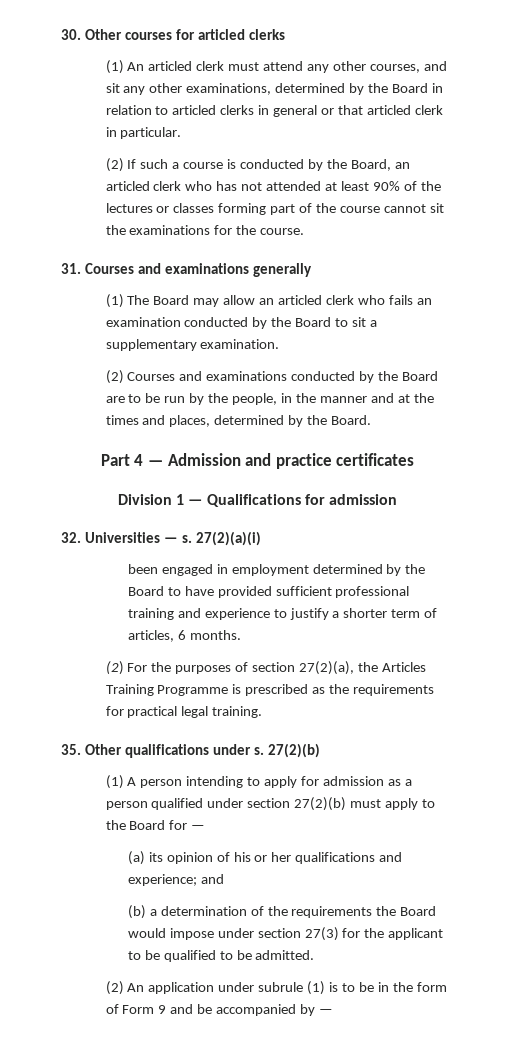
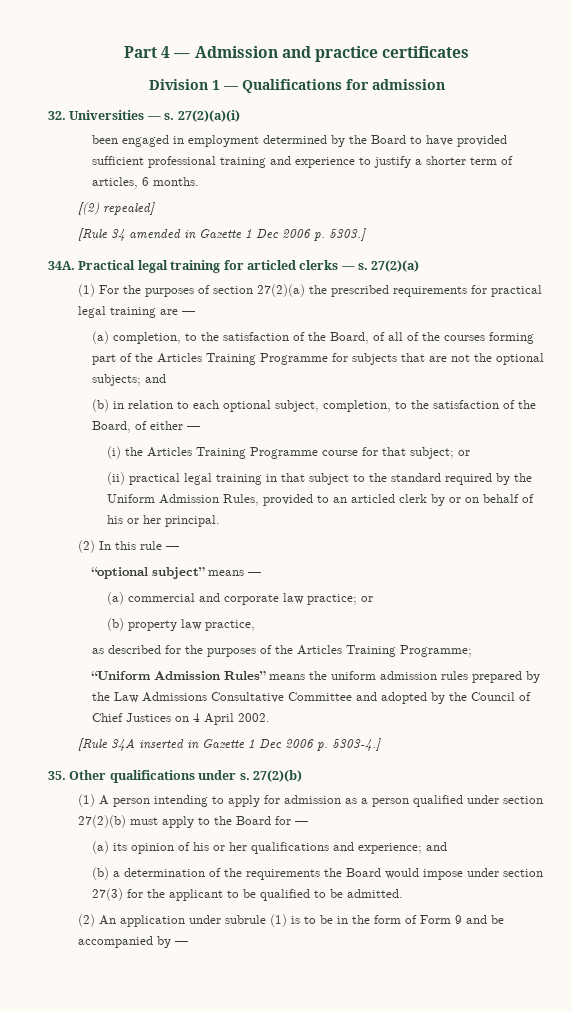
[61,29,285,40] [105,60,447,74] [105,83,443,95] [105,105,443,117] [105,127,182,139] [105,158,410,172] [105,181,441,191] [105,203,444,215] [105,225,305,235] [61,263,312,277] [105,294,432,308] [105,317,377,329] [105,339,280,351] [105,370,438,384] [105,393,434,405] [105,415,372,427] 30. Other courses for articled clerks // (1) An articled clerk must attend any other courses, and sit any other examinations, determined by the Board in relation to articled clerks in general or that articled clerk in particular. // (2) If such a course is conducted by the Board, an articled clerk who has not attended at least 90% of the lectures or classes forming part of the course cannot sit the examinations for the course. // 31. Courses and examinations generally // (1) The Board may allow an articled clerk who fails an examination conducted by the Board to sit a supplementary examination. // (2) Courses and examinations conducted by the Board are to be run by the people, in the manner and at the times and places, determined by the Board. // -> (123, 52) none
[105,661,124,675] (2) -> [77,202,155,215] [77,228,366,241] [48,260,420,273] [77,284,95,297] [(2) repealed] // [Rule 34 amended in Gazette 1 Dec 2006 p. 5303.] // 34A. Practical legal training for articled clerks — s. 27(2)(a) // (1)
[299,661,426,675] [105,684,435,696] [105,706,263,718] 27(2)(a), the Articles Training Programme is prescribed as the requirements for practical legal training. -> [256,284,542,297] [77,306,195,318] [92,331,535,344] [92,353,545,365] [92,374,167,386] [92,399,537,412] [92,421,201,433] [107,446,471,459] [107,472,533,485] [107,494,535,506] [107,515,221,527] [77,540,179,553] [91,567,262,579] [107,592,374,605] [107,618,256,631] [92,645,473,657] [91,671,541,683] [92,692,532,704] [92,713,271,725] [77,738,381,751] 27(2)(a) the prescribed requirements for practical legal training are — // (a) completion, to the satisfaction of the Board, of all of the courses forming part of the Articles Training Programme for subjects that are not the optional subjects; and // (b) in relation to each optional subject, completion, to the satisfaction of the Board, of either — // (i) the Articles Training Programme course for that subject; or // (ii) practical legal training in that subject to the standard required by the Uniform Admission Rules, provided to an articled clerk by or on behalf of his or her principal. // (2) In this rule — // “optional subject” means — // (a) commercial and corporate law practice; or // (b) property law practice, // as described for the purposes of the Articles Training Programme; // “Uniform Admission Rules” means the uniform admission rules prepared by the Law Admissions Consultative Committee and adopted by the Council of Chief Justices on 4 April 2002. // [Rule 34A inserted in Gazette 1 Dec 2006 p. 5303-4.]

